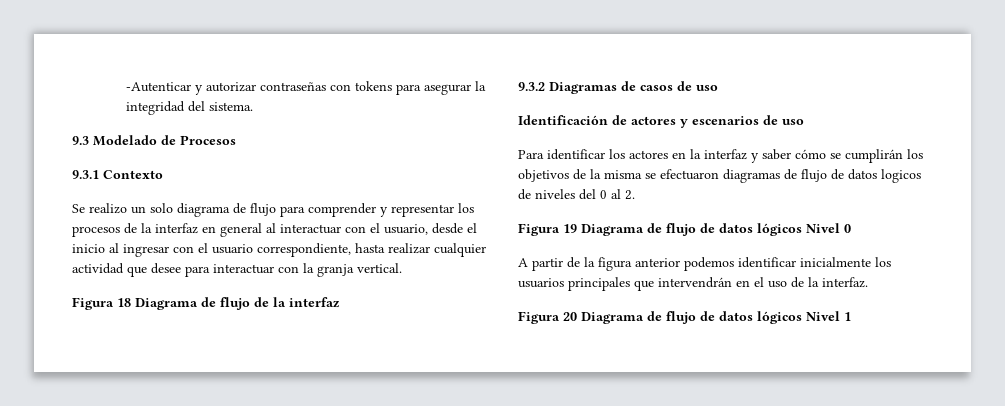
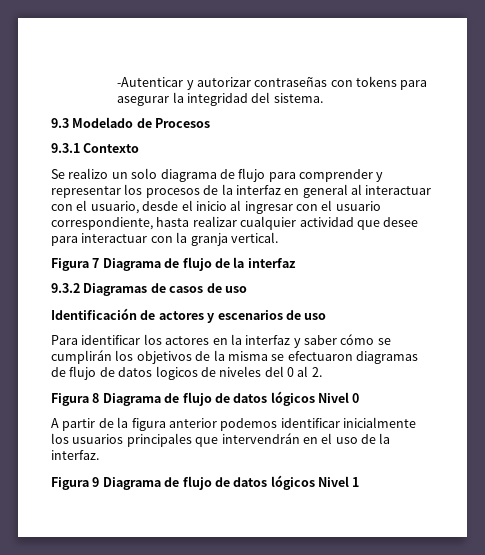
[117,298,131,307] 18 -> [92,258,100,268] 7
[563,224,577,233] 19 -> [92,393,100,403] 8
[563,312,577,321] 20 -> [92,477,100,487] 9

